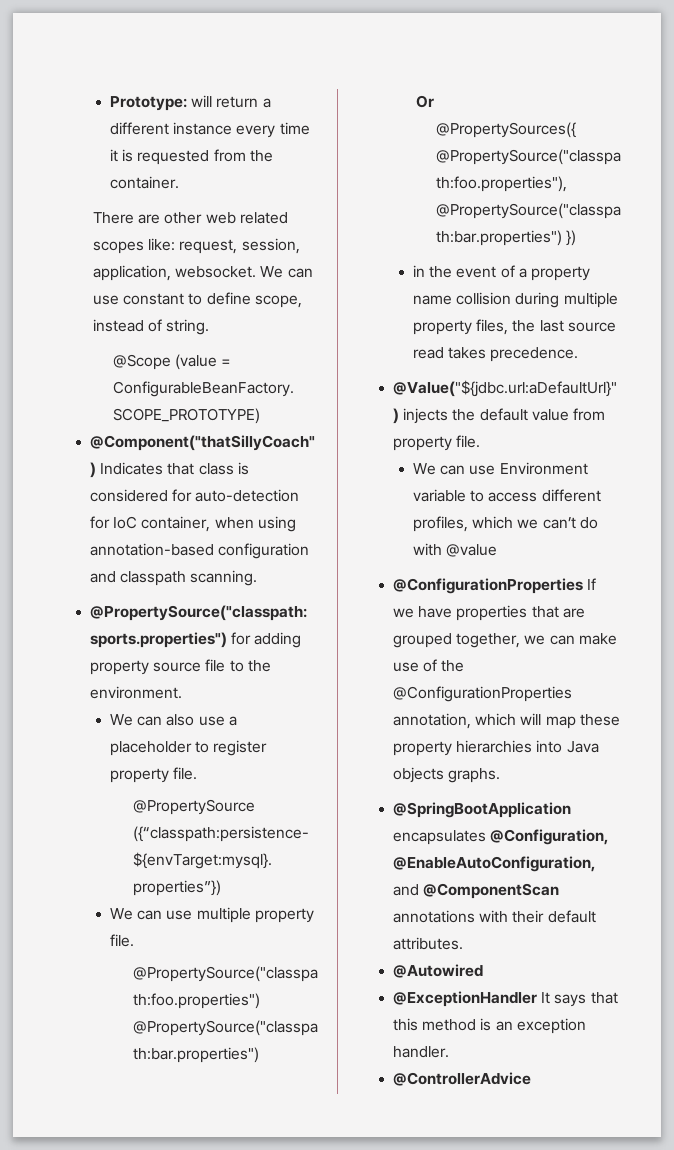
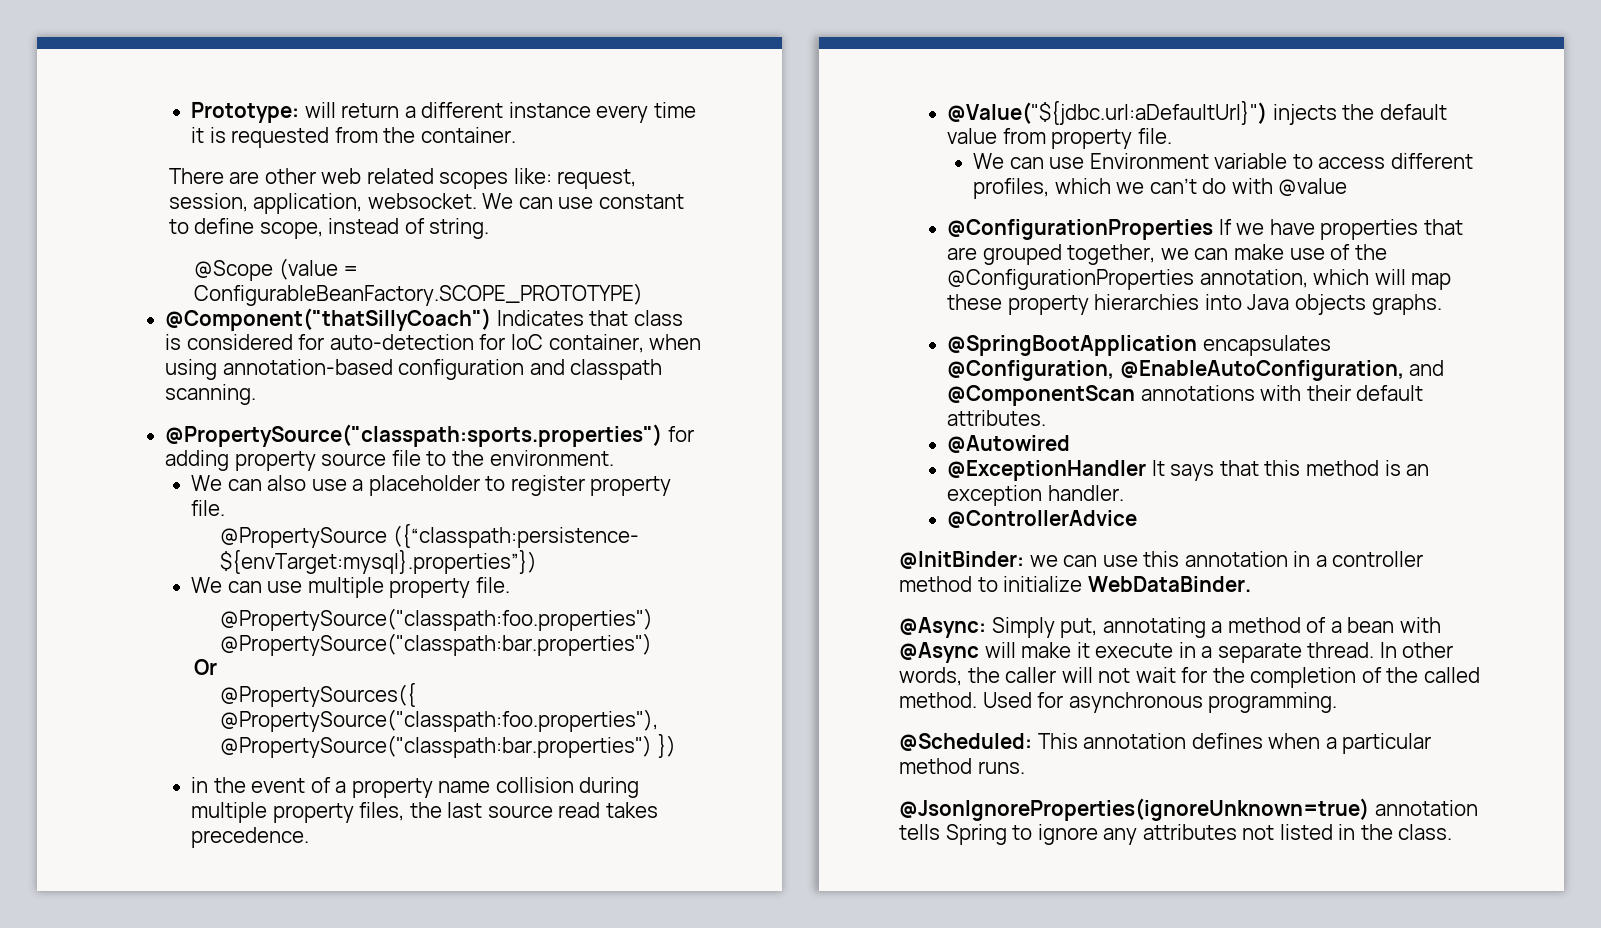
(532, 1079) none -> [899,551,1424,569] [899,576,1251,592] [899,617,1441,638] [899,642,1454,663] [899,667,1480,688] [899,692,1338,713] [899,733,1432,754] [899,758,1025,774] [899,798,1478,821] [899,824,1453,845] // @InitBinder: we can use this annotation in a controller method to initialize WebDataBinder. // @Async: Simply put, annotating a method of a bean with @Async will make it execute in a separate thread. In other words, the caller will not wait for the completion of the called method. Used for asynchronous programming. // @Scheduled: This annotation defines when a particular method runs. // @JsonIgnoreProperties(ignoreUnknown=true) annotation tells Spring to ignore any attributes not listed in the class.

